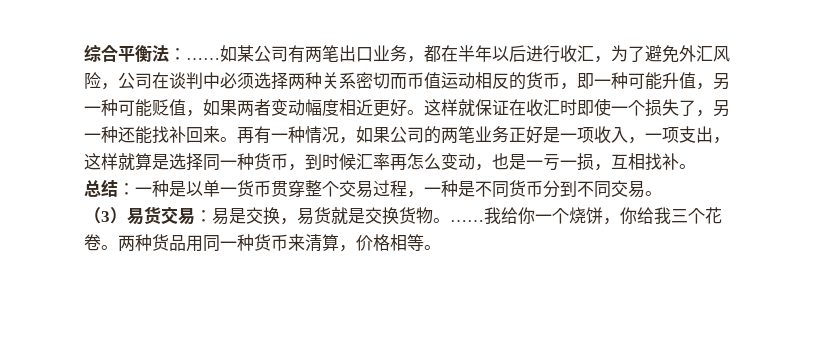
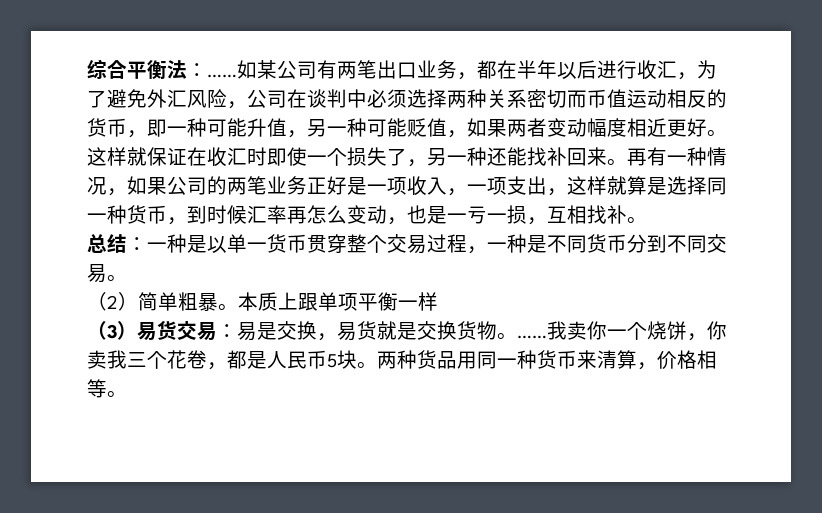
(662, 193) none -> [87,292,438,311] // （2）简单粗暴。本质上跟单项平衡一样
[501,207,518,224] 给 -> [567,321,587,340] 卖
[637,207,654,224] 给 -> [87,350,107,369] 卖
(101, 242) none -> [207,350,357,370] ，都是人民币5块

